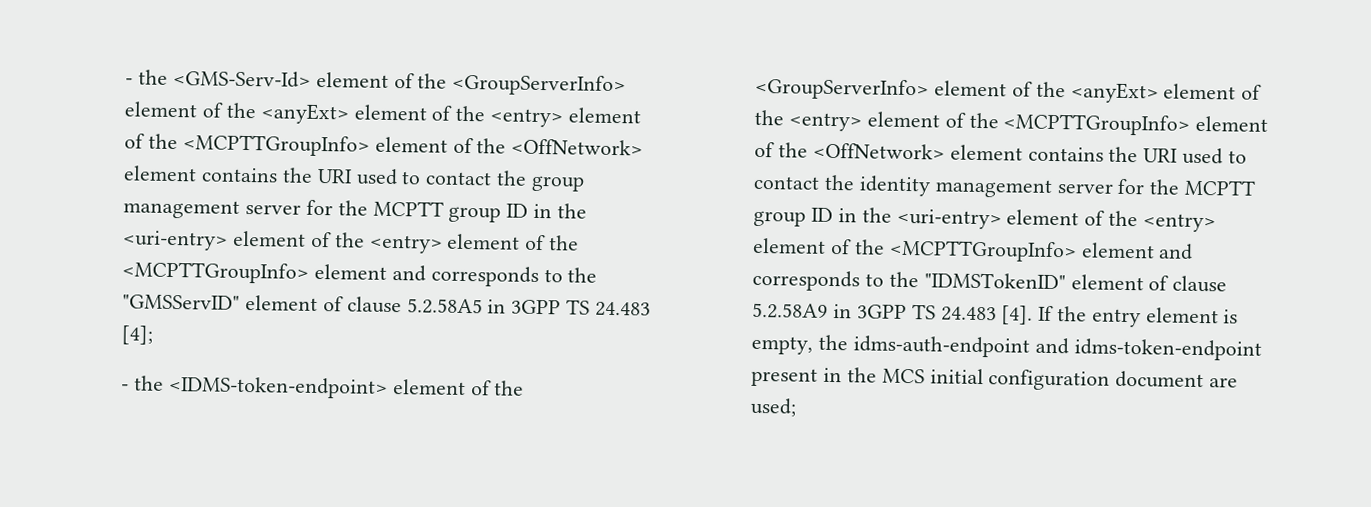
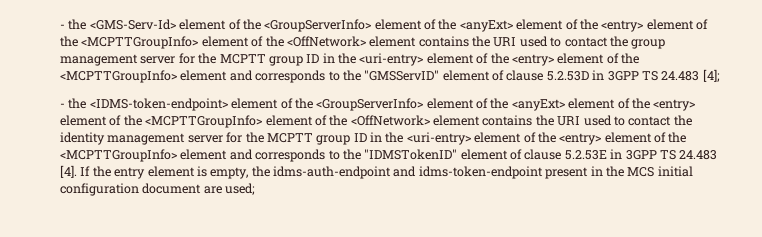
[406,298,483,315] 5.2.58A5 -> [546,71,589,81] 5.2.53D
[752,302,829,319] 5.2.58A9 -> [564,150,607,160] 5.2.53E

